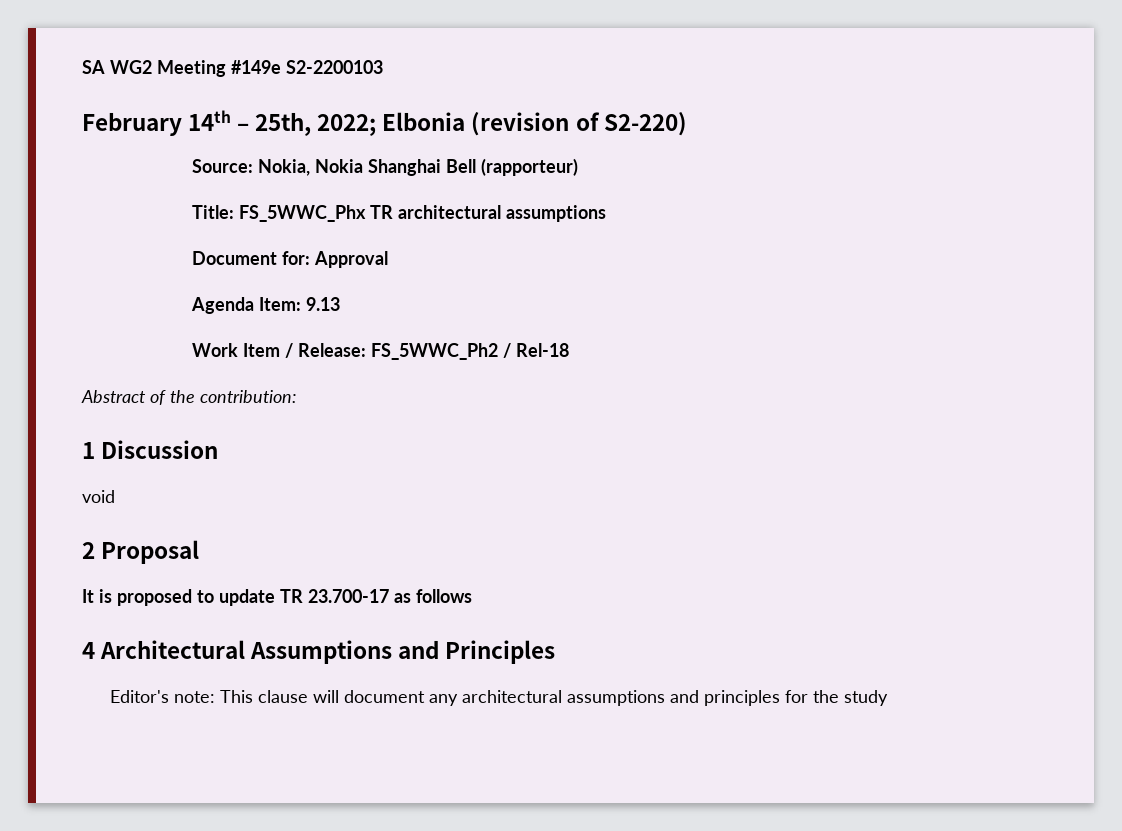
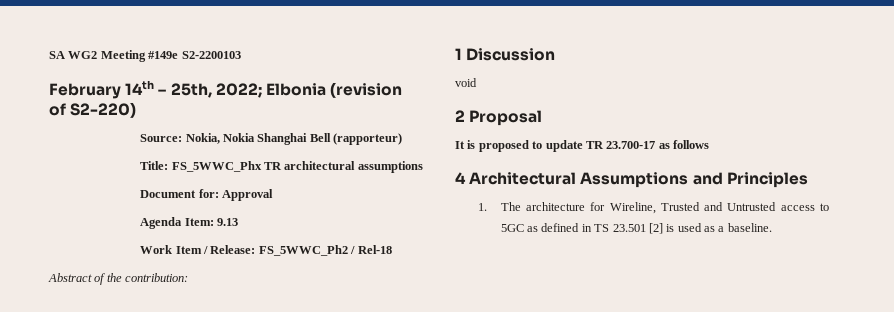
[109,690,888,706] Editor's note: This clause will document any architectural assumptions and principles for the study -> [477,202,829,214] [500,223,772,234] 1. The architecture for Wireline, Trusted and Untrusted access to 5GC as defined in TS 23.501 [2] is used as a baseline.

